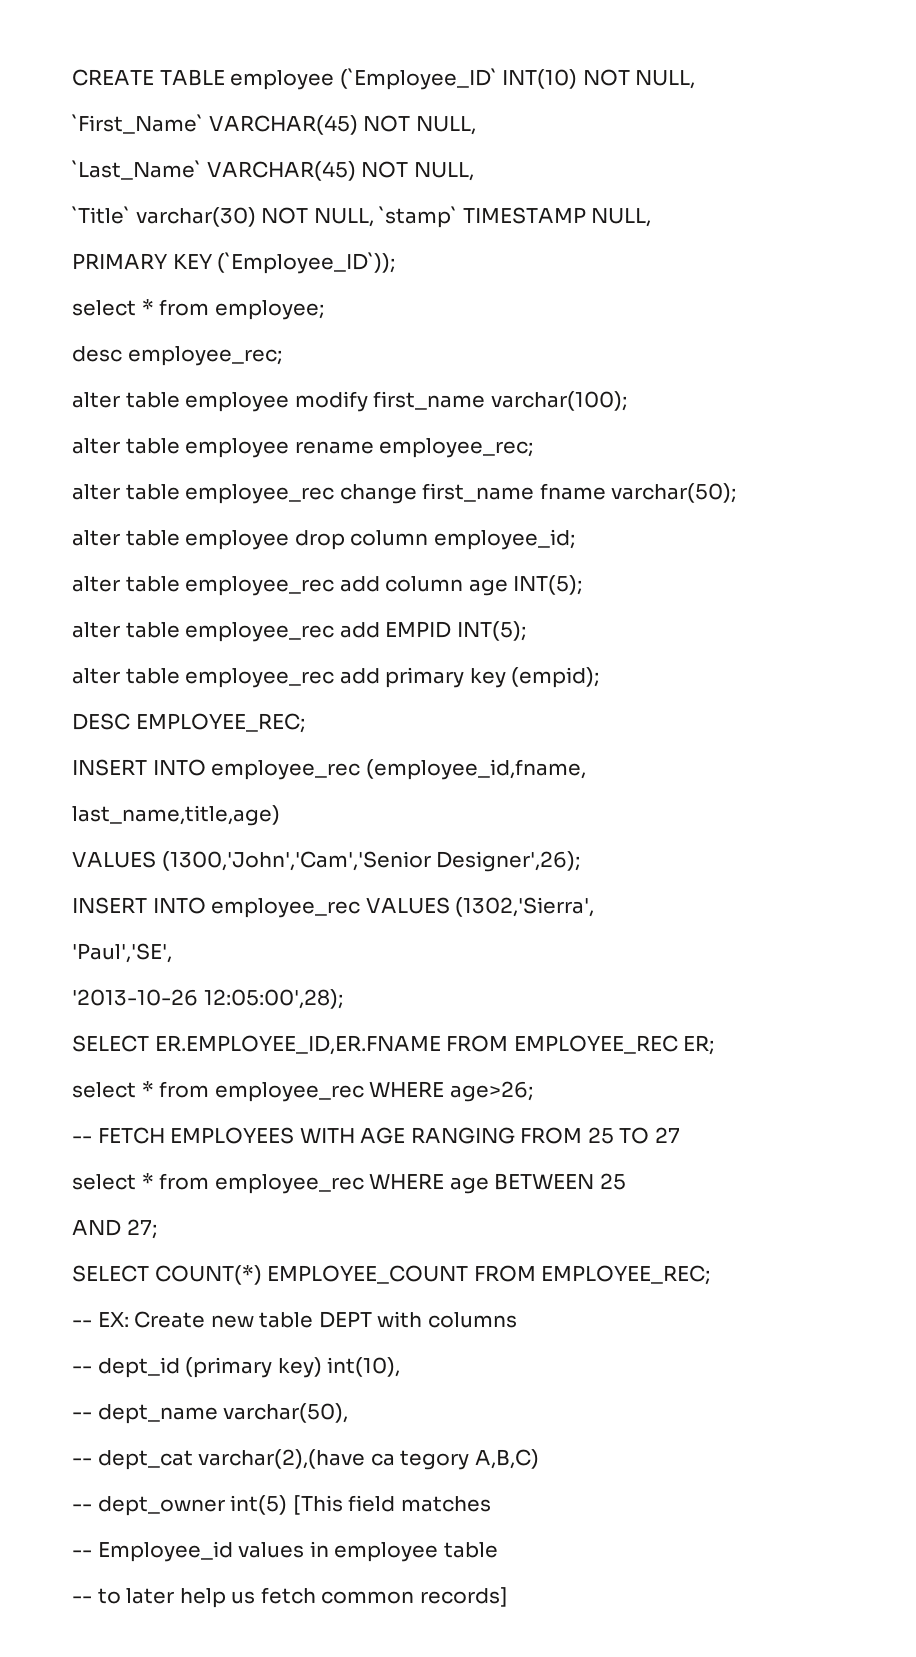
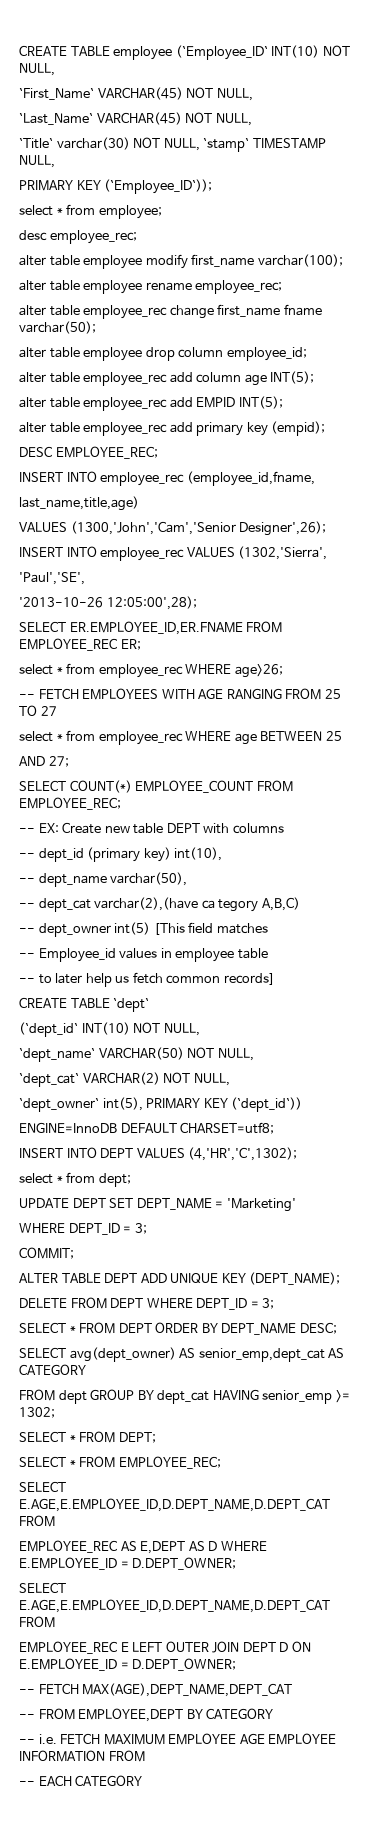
(508, 1597) none -> [19,997,150,1012] [19,1022,200,1037] [19,1047,254,1062] [19,1072,230,1087] [19,1097,303,1112] [19,1122,275,1134] [19,1147,298,1161] [19,1172,131,1187] [19,1198,296,1212] [19,1223,147,1235] [19,1247,74,1259] [19,1272,341,1285] [19,1297,275,1310] [19,1322,337,1335] [19,1347,345,1362] [19,1364,86,1375] [19,1389,350,1404] [19,1407,55,1418] [19,1431,156,1443] [19,1456,221,1469] [19,1481,66,1492] [19,1498,330,1512] [19,1515,55,1527] [19,1540,267,1554] [19,1557,237,1570] [19,1582,66,1593] [19,1599,330,1613] [19,1616,55,1628] [19,1641,311,1654] [19,1658,237,1671] [19,1683,293,1697] [19,1708,274,1722] [19,1733,337,1745] [19,1750,145,1762] [19,1775,143,1786] // CREATE TABLE `dept` // (`dept_id` INT(10) NOT NULL, // `dept_name` VARCHAR(50) NOT NULL, // `dept_cat` VARCHAR(2) NOT NULL, // `dept_owner` int(5), PRIMARY KEY (`dept_id`)) // ENGINE=InnoDB DEFAULT CHARSET=utf8; // INSERT INTO DEPT VALUES (4,'HR','C',1302); // select * from dept; // UPDATE DEPT SET DEPT_NAME = 'Marketing' // WHERE DEPT_ID = 3; // COMMIT; // ALTER TABLE DEPT ADD UNIQUE KEY (DEPT_NAME); // DELETE FROM DEPT WHERE DEPT_ID = 3; // SELECT * FROM DEPT ORDER BY DEPT_NAME DESC; // SELECT avg(dept_owner) AS senior_emp,dept_cat AS CATEGORY // FROM dept GROUP BY dept_cat HAVING senior_emp >= 1302; // SELECT * FROM DEPT; // SELECT * FROM EMPLOYEE_REC; // SELECT E.AGE,E.EMPLOYEE_ID,D.DEPT_NAME,D.DEPT_CAT FROM // EMPLOYEE_REC AS E,DEPT AS D WHERE E.EMPLOYEE_ID = D.DEPT_OWNER; // SELECT E.AGE,E.EMPLOYEE_ID,D.DEPT_NAME,D.DEPT_CAT FROM // EMPLOYEE_REC E LEFT OUTER JOIN DEPT D ON E.EMPLOYEE_ID = D.DEPT_OWNER; // -- FETCH MAX(AGE),DEPT_NAME,DEPT_CAT // -- FROM EMPLOYEE,DEPT BY CATEGORY // -- i.e. FETCH MAXIMUM EMPLOYEE AGE EMPLOYEE INFORMATION FROM // -- EACH CATEGORY

